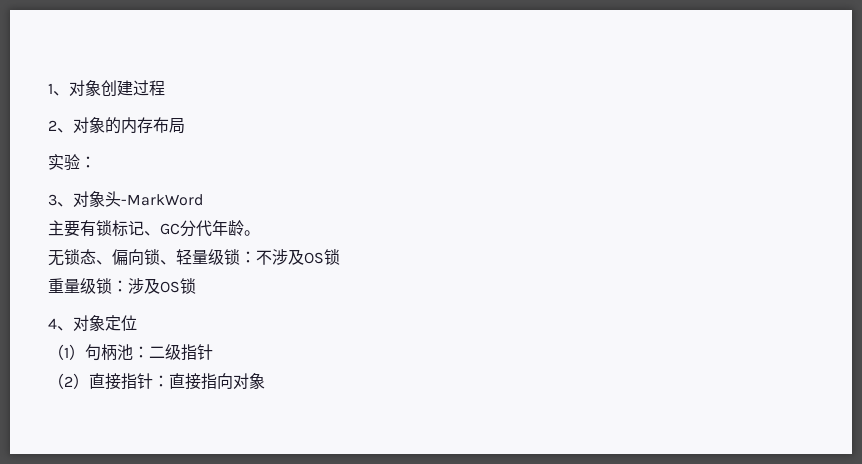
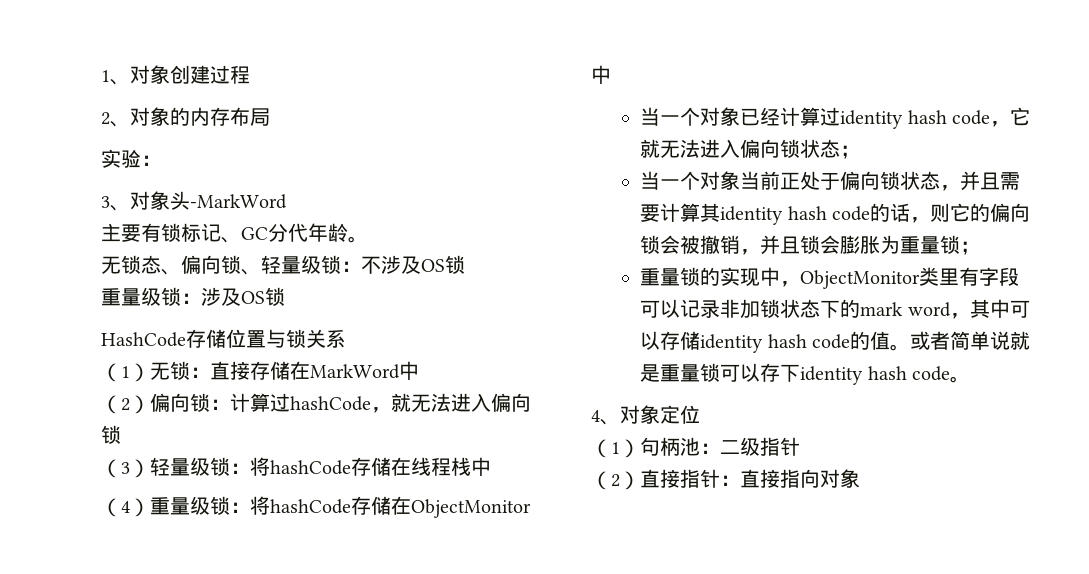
(196, 286) none -> [101,329,346,348] [101,361,419,382] [101,393,531,414] [101,425,121,444] [101,457,491,478] [101,496,531,518] [591,65,611,84] [640,107,1031,129] [640,139,861,159] [640,171,1021,191] [640,203,1031,225] [640,235,981,255] [640,267,1020,289] [640,299,1030,319] [640,331,1031,353] [640,363,971,385] // HashCode存储位置与锁关系 // （1）无锁：直接存储在MarkWord中 // （2）偏向锁：计算过hashCode，就无法进入偏向锁 // （3）轻量级锁：将hashCode存储在线程栈中 // （4）重量级锁：将hashCode存储在ObjectMonitor中 // 当一个对象已经计算过identity hash code，它就无法进入偏向锁状态； // 当一个对象当前正处于偏向锁状态，并且需要计算其identity hash code的话，则它的偏向锁会被撤销，并且锁会膨胀为重量锁； // 重量锁的实现中，ObjectMonitor类里有字段可以记录非加锁状态下的mark word，其中可以存储identity hash code的值。或者简单说就是重量锁可以存下identity hash code。

